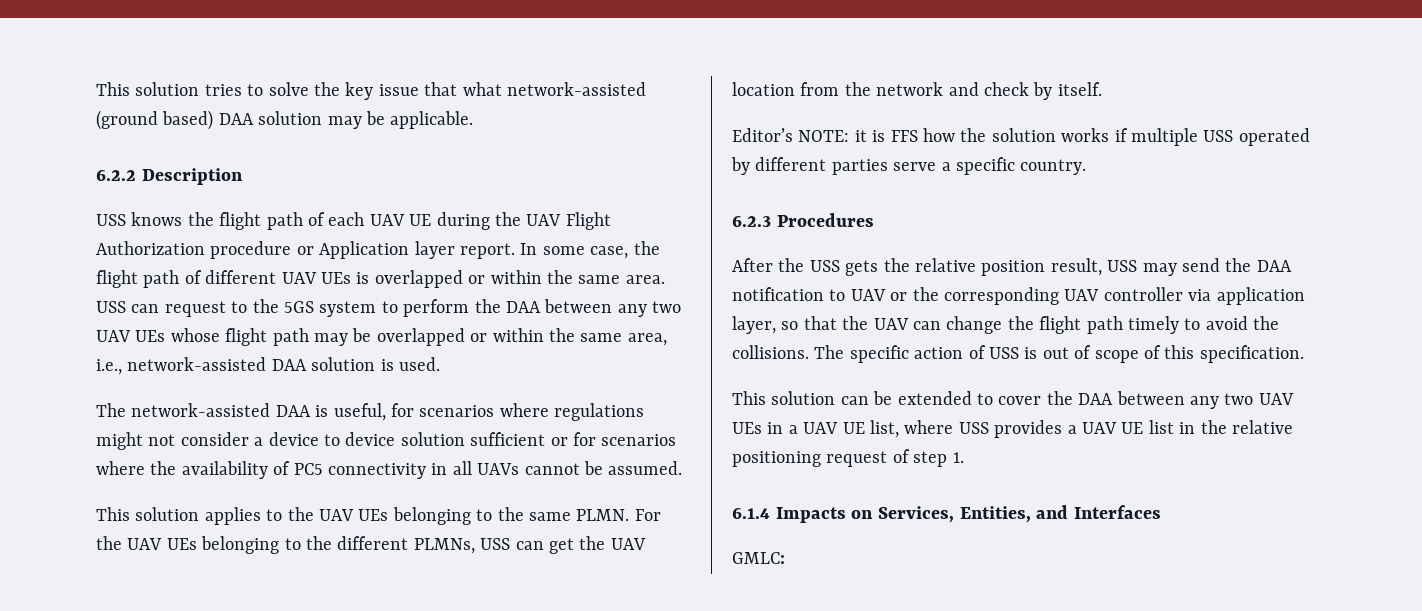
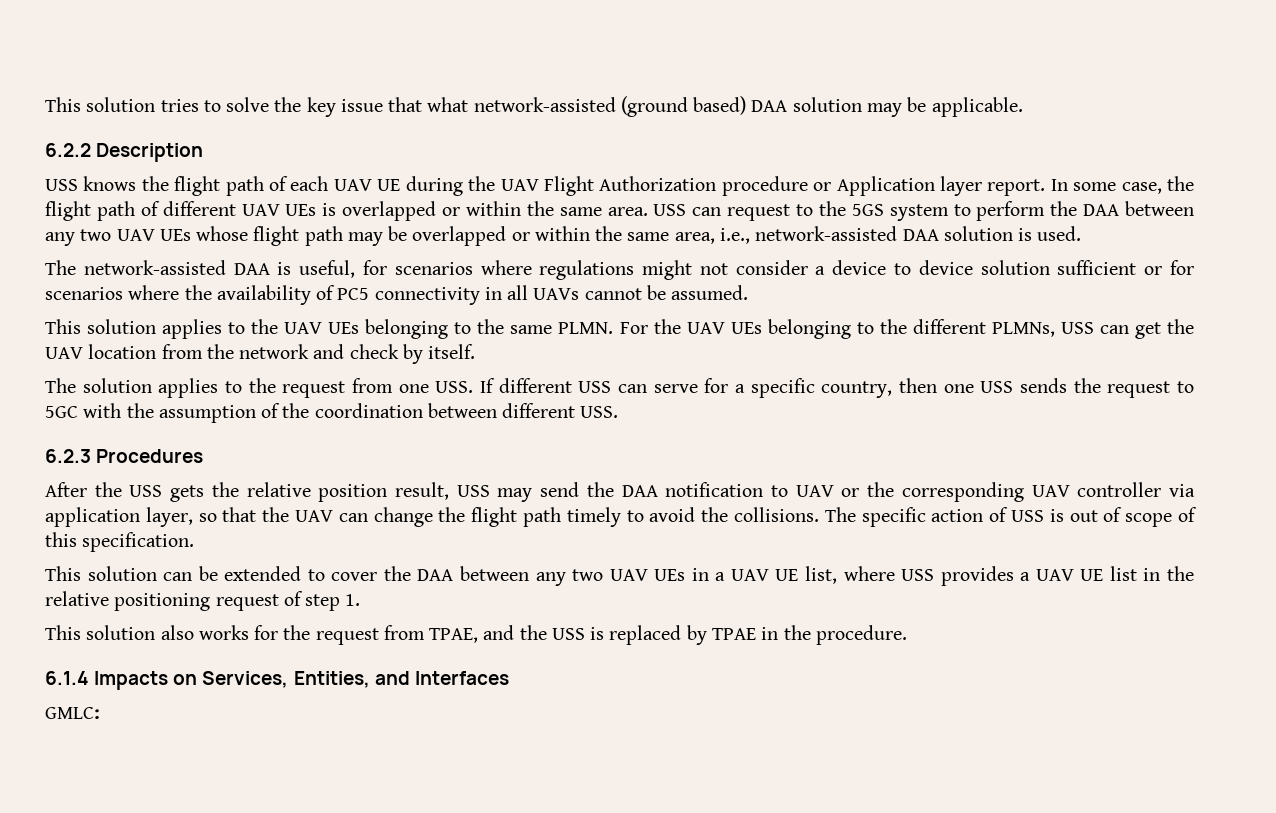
[732,128,1310,146] [731,157,1087,175] Editor’s NOTE: it is FFS how the solution works if multiple USS operated by different parties serve a specific country. -> [45,378,1194,398] [45,403,619,423] The solution applies to the request from one USS. If different USS can serve for a specific country, then one USS sends the request to 5GC with the assumption of the coordination between different USS.
(964, 457) none -> [45,625,907,645] // This solution also works for the request from TPAE, and the USS is replaced by TPAE in the procedure.

